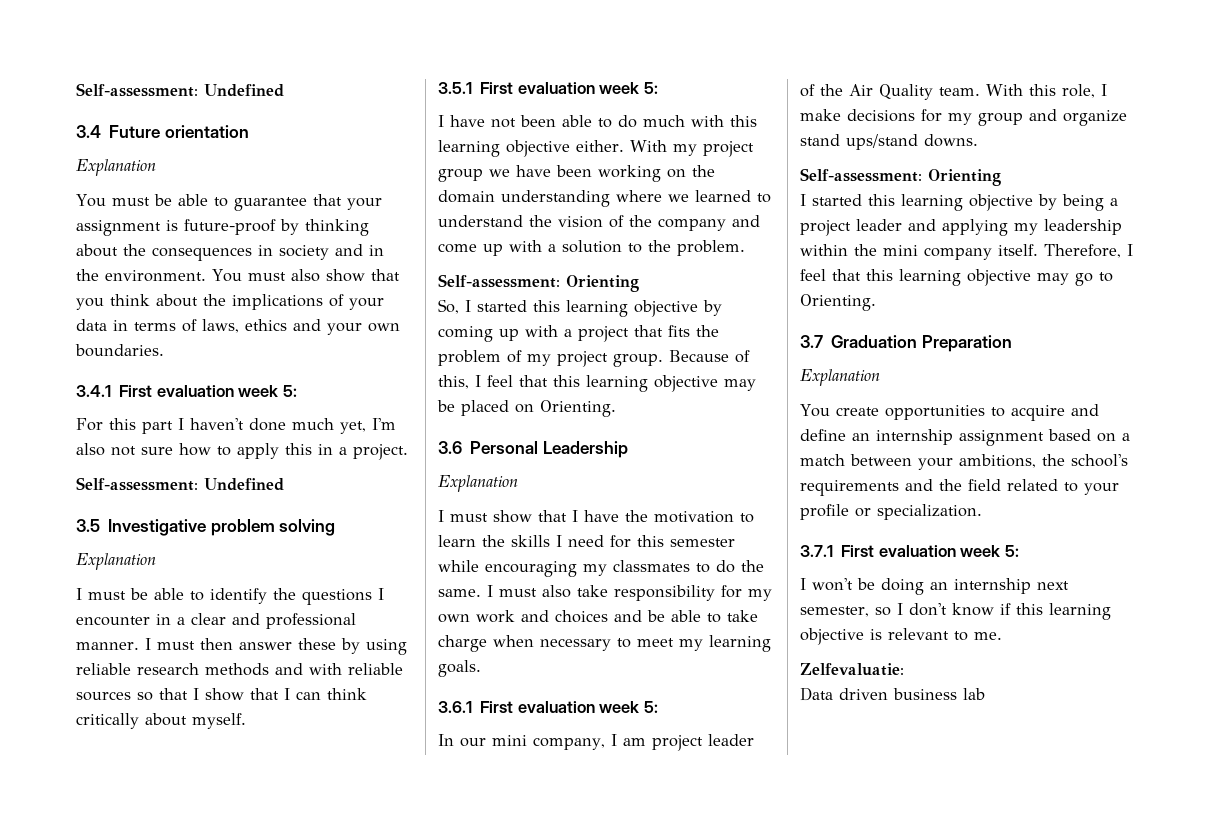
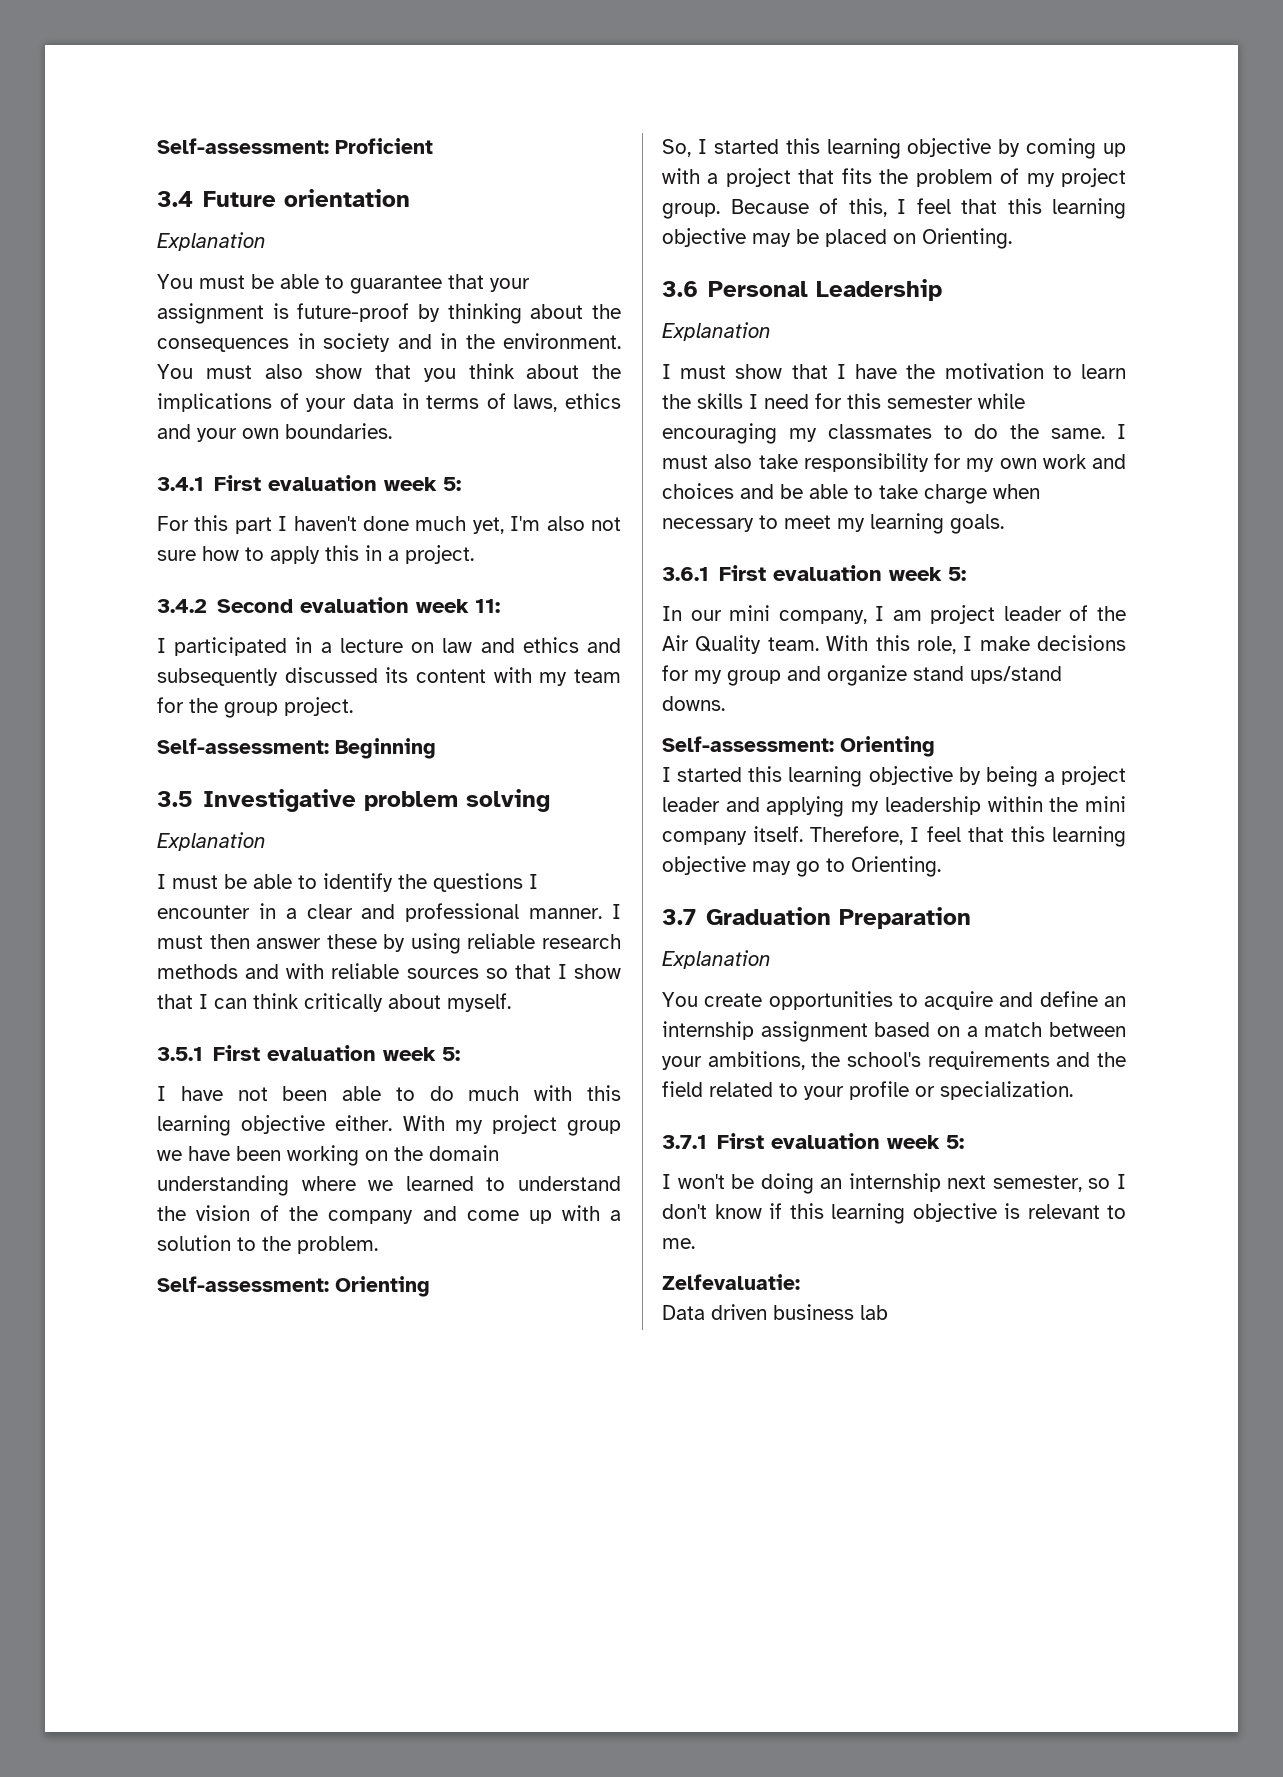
[76,83,284,97] Self-assessment: Undefined -> [157,138,433,154] Self-assessment: Proficient
[76,477,284,491] // Self-assessment: Undefined -> [157,597,501,613] [157,637,621,656] [157,667,621,686] [157,697,353,718] [157,738,436,759] // 3.4.2 Second evaluation week 11: // I participated in a lecture on law and ethics and subsequently discussed its content with my team for the group project. // Self-assessment: Beginning

